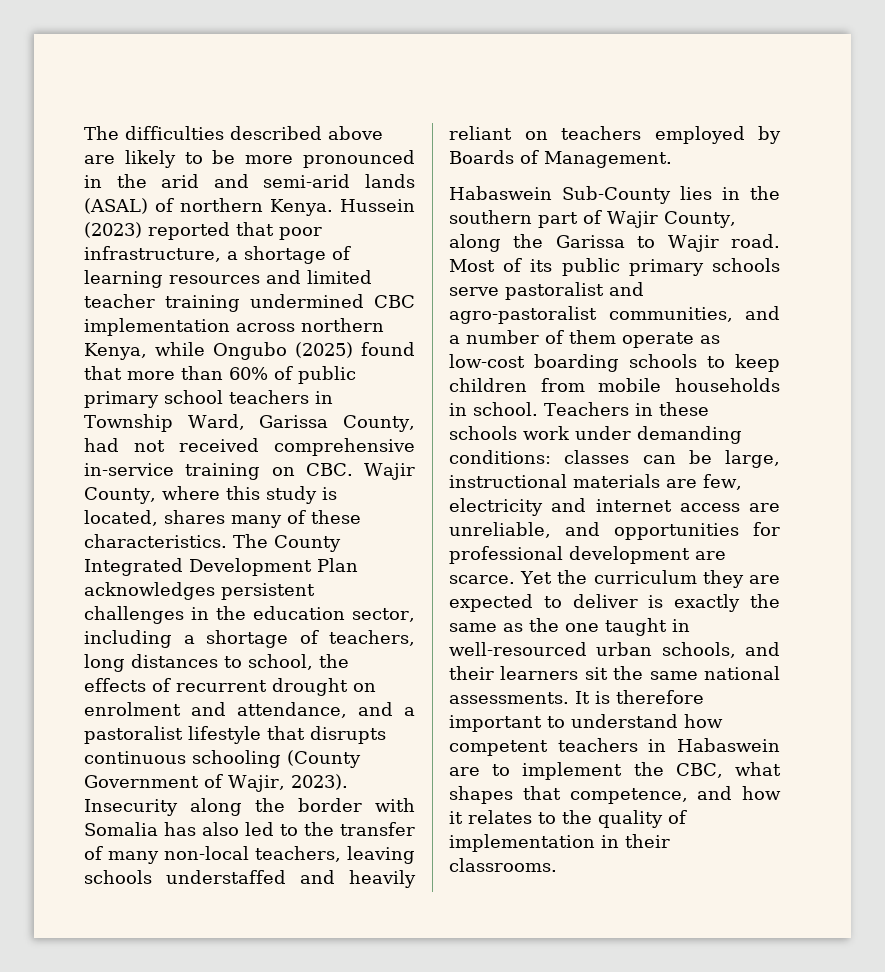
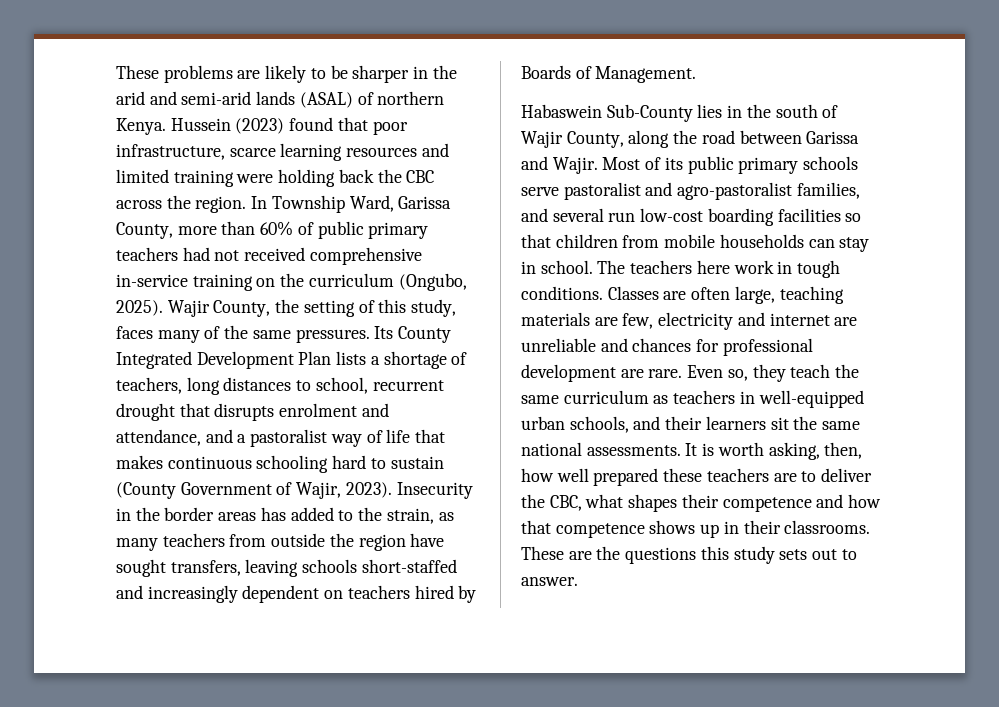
[84,126,383,140] The difficulties described above -> [116,65,233,83] These problems
[245,150,415,168] more pronounced -> [352,65,410,83] sharper
[148,222,230,240] reported -> [289,117,334,131] found
[227,246,351,264] a shortage of -> [229,148,276,157] scarce
[84,294,415,312] [84,318,384,336] [84,342,415,360] [84,366,122,380] teacher training undermined CBC implementation across northern Kenya, while Ongubo (2025) found that -> [173,169,435,187] [116,195,452,213] [116,222,173,239] training were holding back the CBC across the region. In Township Ward, Garissa County,
[164,390,333,404] [84,414,416,432] school teachers in Township Ward, Garissa County, -> [116,247,178,261] teachers
[305,463,416,480] [84,486,337,504] [84,510,361,528] [84,534,341,552] [84,558,358,576] [84,582,315,600] [84,606,416,624] [84,630,172,648] CBC. Wajir County, where this study is located, shares many of these characteristics. The County Integrated Development Plan acknowledges persistent challenges in the education sector, including -> [280,273,467,291] [116,299,457,317] [116,325,452,343] [116,351,367,369] the curriculum (Ongubo, 2025). Wajir County, the setting of this study, faces many of the same pressures. Its County Integrated Development Plan lists
[319,654,349,668] [84,678,376,696] the effects of recurrent drought on -> [372,380,444,391] [116,403,275,421] recurrent drought that disrupts
[188,726,386,744] [84,750,281,768] lifestyle that disrupts continuous schooling -> [330,429,446,447] [116,455,444,473] way of life that makes continuous schooling hard to sustain
[190,798,242,816] along -> [116,508,131,521] in
[375,798,415,812] [84,822,415,836] [84,846,415,864] [84,870,416,888] [449,126,512,140] with Somalia has also led to the transfer of many non-local teachers, leaving schools understaffed and heavily reliant -> [218,507,454,524] [116,533,445,551] [116,559,457,577] [116,585,320,603] areas has added to the strain, as many teachers from outside the region have sought transfers, leaving schools short-staffed and increasingly dependent
[654,126,745,144] employed -> [414,585,454,599] hired
[449,210,578,228] southern part -> [775,104,818,118] south
[555,234,780,252] Garissa to Wajir road. -> [701,130,860,144] [521,156,598,174] road between Garissa and Wajir.
[608,306,780,322] [449,330,720,348] [449,354,780,372] [449,378,780,392] [449,402,709,416] [449,426,742,444] [449,450,780,468] [449,474,567,488] communities, and a number of them operate as low-cost boarding schools to keep children from mobile households in school. Teachers in these schools work under demanding conditions: classes can be large, instructional -> [796,182,860,199] [521,208,862,226] [521,234,870,252] [521,260,841,278] [521,286,844,304] families, and several run low-cost boarding facilities so that children from mobile households can stay in school. The teachers here work in tough conditions. Classes are often large, teaching
[679,503,780,512] [449,522,780,540] [449,546,726,564] [449,570,780,588] [449,594,780,612] [449,618,690,636] [449,642,587,656] access are unreliable, and opportunities for professional development are scarce. Yet the curriculum they are expected to deliver is exactly the same as the one taught in well-resourced -> [834,317,858,326] [521,338,813,356] [521,364,860,382] [521,390,864,408] are unreliable and chances for professional development are rare. Even so, they teach the same curriculum as teachers in well-equipped
[616,690,704,704] [449,714,723,732] [449,738,780,756] therefore important to understand how competent teachers in Habaswein -> [717,442,863,460] [521,468,769,486] worth asking, then, how well prepared these teachers
[522,762,623,780] implement -> [821,468,873,482] deliver
[522,786,781,804] [449,810,687,828] [449,834,670,852] [449,858,557,872] that competence, and how it relates to the quality of implementation in their classrooms. -> [681,494,882,512] [521,520,871,538] [521,546,857,564] [521,577,578,586] their competence and how that competence shows up in their classrooms. These are the questions this study sets out to answer.

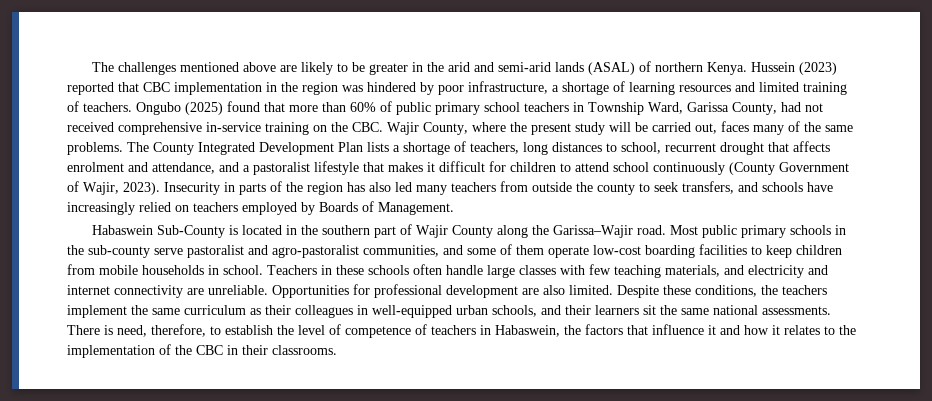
[116,65,233,83] These problems -> [92,62,277,75] The challenges mentioned above
[352,65,410,83] sharper -> [369,63,409,75] greater
[289,117,408,135] [116,144,276,160] found that poor infrastructure, scarce -> [67,81,625,95] reported that CBC implementation in the region was hindered by poor infrastructure, a shortage of
[236,169,435,187] [116,195,452,213] [116,222,173,239] were holding back the CBC across the region. In Township Ward, Garissa County, -> [67,101,285,115] of teachers. Ongubo (2025) found that
[116,247,178,261] teachers -> [484,102,777,115] school teachers in Township Ward, Garissa County,
[308,273,467,291] [116,299,457,317] curriculum (Ongubo, 2025). Wajir County, the setting of this study, -> [352,122,717,135] CBC. Wajir County, where the present study will be carried out,
[295,326,394,343] pressures. Its -> [67,142,149,155] problems. The
[214,403,275,421] disrupts -> [793,141,830,152] affects
[330,429,446,447] [116,455,444,473] way of life that makes continuous schooling hard to sustain -> [314,161,725,175] lifestyle that makes it difficult for children to attend school continuously
[135,507,454,524] the border areas has added to the strain, as -> [239,181,412,195] parts of the region has also led
[358,533,445,551] [116,559,457,577] [116,585,320,603] region have sought transfers, leaving schools short-staffed and increasingly dependent -> [597,181,833,195] [67,202,171,215] county to seek transfers, and schools have increasingly relied
[414,585,454,599] hired -> [242,202,297,215] employed
[697,104,818,118] lies in the south -> [229,225,397,238] is located in the southern part
[566,131,624,148] County, -> [452,225,494,238] County
[701,130,860,144] [521,156,859,174] [521,182,860,200] [521,208,636,222] road between Garissa and Wajir. Most of its public primary schools serve pastoralist and agro-pastoralist families, and several run -> [553,225,847,238] [67,244,589,258] Garissa–Wajir road. Most public primary schools in the sub-county serve pastoralist and agro-pastoralist communities, and some of them operate
[845,213,862,222] [521,234,551,248] so that -> [751,245,792,258] to keep
[808,237,870,252] [521,260,841,278] [521,286,844,304] [521,312,858,330] [521,338,813,356] [521,364,831,382] can stay in school. The teachers here work in tough conditions. Classes are often large, teaching materials are few, electricity and internet are unreliable and chances for professional development are rare. Even so, they teach -> [208,264,828,278] [67,284,827,298] [67,305,127,318] in school. Teachers in these schools often handle large classes with few teaching materials, and electricity and internet connectivity are unreliable. Opportunities for professional development are also limited. Despite these conditions, the teachers implement
[673,390,736,404] teachers -> [265,305,353,318] their colleagues
[685,442,863,460] [521,468,873,486] [521,494,882,512] [521,520,871,538] [521,546,857,564] [521,577,578,586] It is worth asking, then, how well prepared these teachers are to deliver the CBC, what shapes their competence and how that competence shows up in their classrooms. These are the questions this study sets out to answer. -> [67,324,856,338] [67,344,337,358] There is need, therefore, to establish the level of competence of teachers in Habaswein, the factors that influence it and how it relates to the implementation of the CBC in their classrooms.

